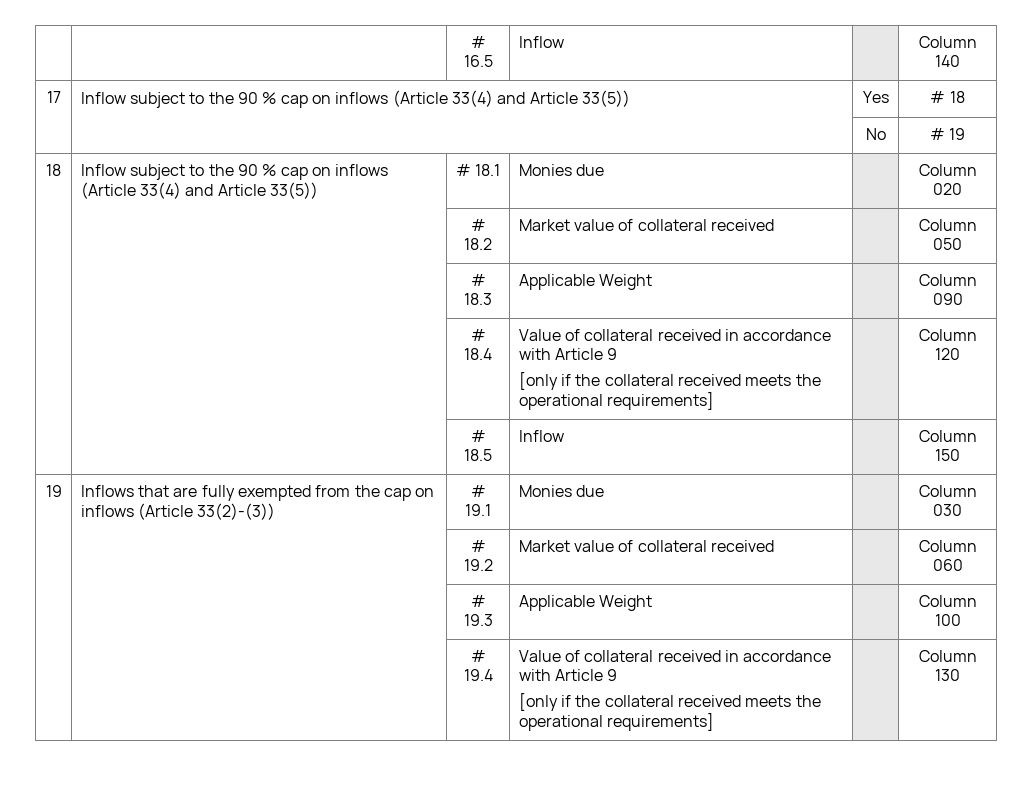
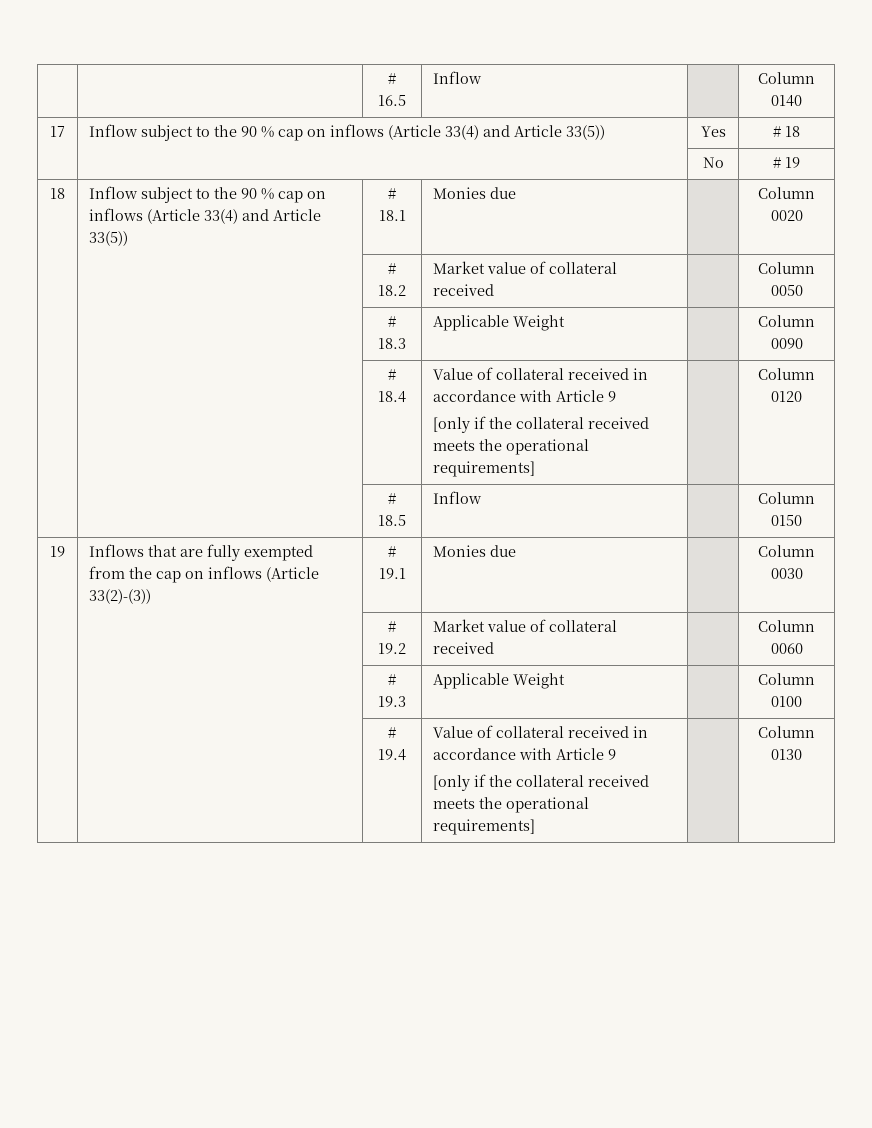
[935,55,960,67] 140 -> [771,95,802,107] 0140
[933,183,962,195] 020 -> [770,210,803,221] 0020
[933,238,962,250] 050 -> [770,285,803,296] 0050
[932,293,963,305] 090 -> [770,338,803,349] 0090
[935,348,960,360] 120 -> [771,391,802,402] 0120
[935,449,960,461] 150 -> [771,515,802,526] 0150
[933,504,962,516] 030 -> [770,568,803,579] 0030
[932,559,963,571] 060 -> [770,643,803,654] 0060
[934,614,961,626] 100 -> [771,696,802,707] 0100
[935,669,960,681] 130 -> [771,749,802,760] 0130

